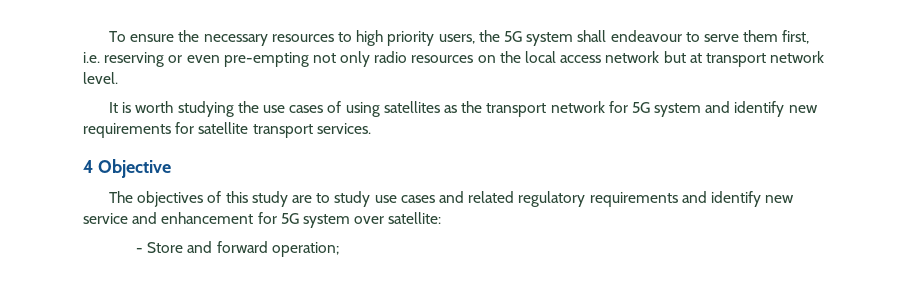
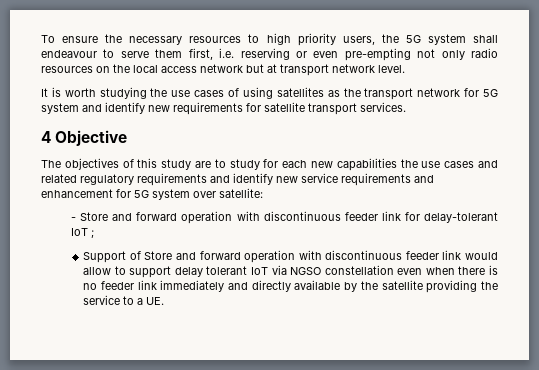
(371, 199) none -> [263,158,418,171] for each new capabilities the
(128, 218) none -> [341,173,411,186] requirements
[271,242,339,257] operation; -> [181,211,499,224] [71,228,95,238] [83,250,498,263] [83,265,498,278] [83,280,499,293] [83,295,165,305] operation with discontinuous feeder link for delay-tolerant IoT ; // Support of Store and forward operation with discontinuous feeder link would allow to support delay tolerant IoT via NGSO constellation even when there is no feeder link immediately and directly available by the satellite providing the service to a UE.

